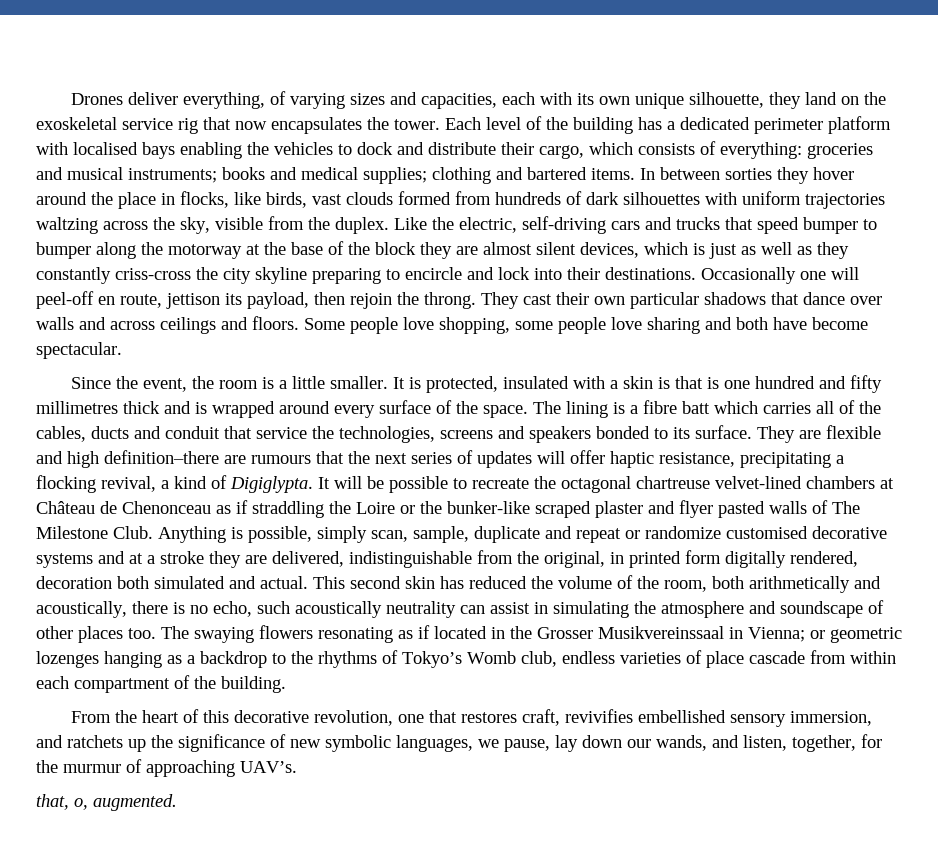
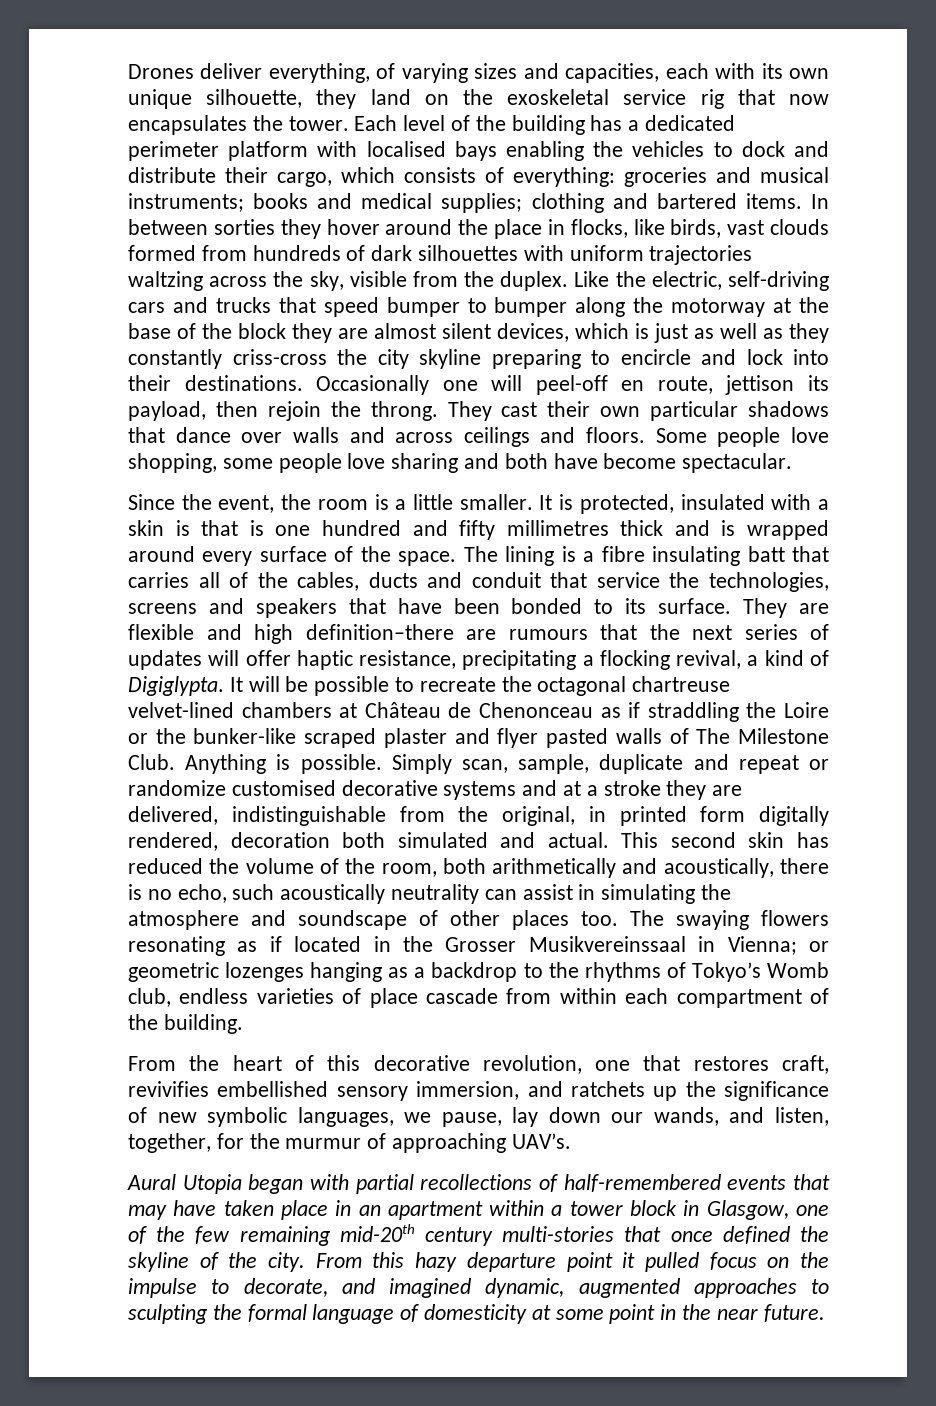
[682,401,758,414] batt which -> [652,546,829,566] insulating batt that
(591, 434) none -> [348,598,500,614] that have been
[248,526,367,543] possible, simply -> [300,754,452,774] possible. Simply
[36,794,177,811] that, o, augmented. -> [127,1174,830,1194] [128,1200,829,1220] [128,1224,829,1246] [128,1252,830,1272] [128,1278,829,1298] [128,1304,825,1324] Aural Utopia began with partial recollections of half-remembered events that may have taken place in an apartment within a tower block in Glasgow, one of the few remaining mid-20th century multi-stories that once defined the skyline of the city. From this hazy departure point it pulled focus on the impulse to decorate, and imagined dynamic, augmented approaches to sculpting the formal language of domesticity at some point in the near future.

